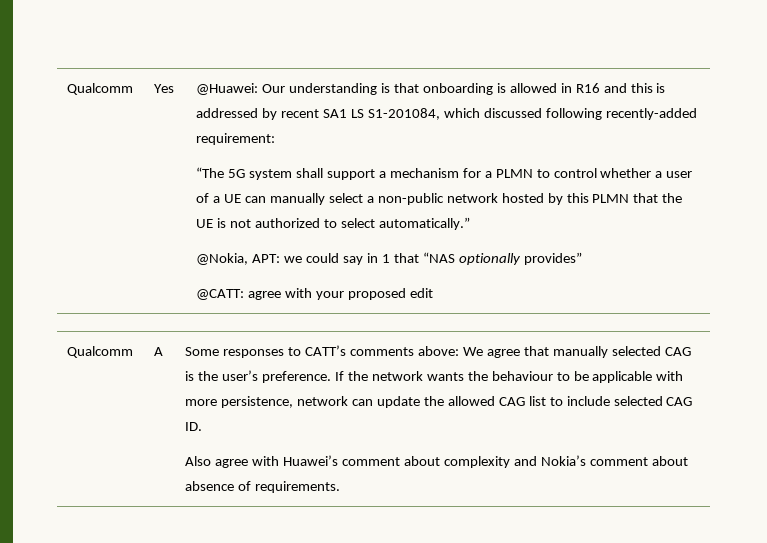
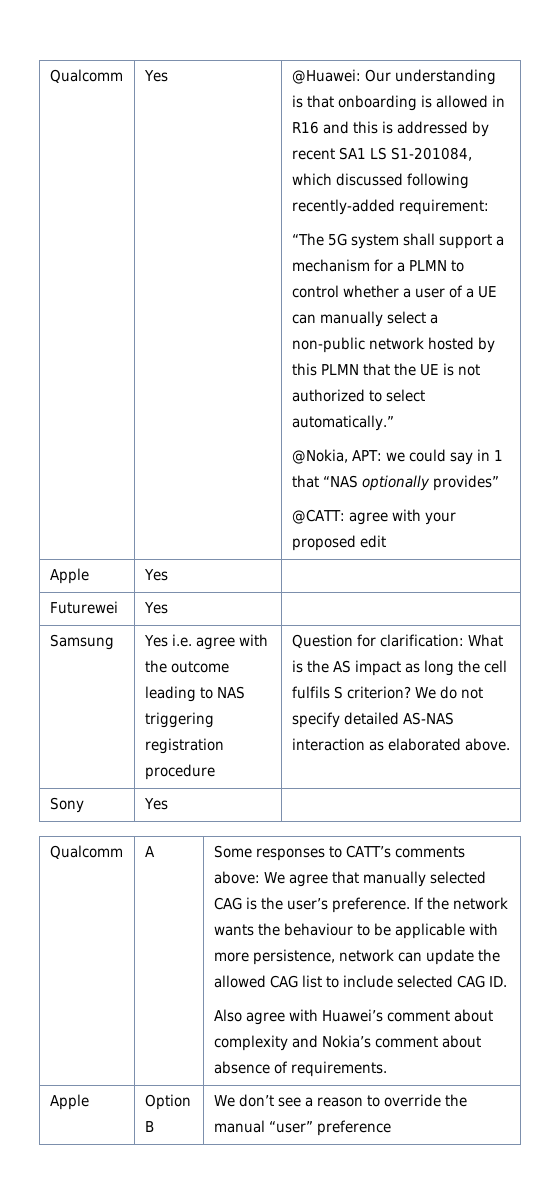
(434, 293) none -> [49,568,89,584] [143,569,168,581] [49,601,118,614] [143,602,168,614] [49,634,114,650] [143,634,268,650] [144,660,229,673] [144,686,245,702] [144,712,214,728] [144,738,224,754] [144,764,215,780] [291,634,503,648] [291,660,508,676] [291,686,483,699] [291,712,454,728] [291,738,510,751] [49,797,84,813] [143,798,168,810] // Apple | Yes | // Futurewei | Yes | // Samsung | Yes i.e. agree with the outcome leading to NAS triggering registration procedure | Question for clarification: What is the AS impact as long the cell fulfils S criterion? We do not specify detailed AS-NAS interaction as elaborated above. // Sony | Yes |
(341, 487) none -> [49,1094,89,1110] [144,1094,191,1110] [144,1121,154,1132] [213,1094,468,1107] [213,1120,391,1136] // Apple | Option B | We don’t see a reason to override the manual “user” preference

